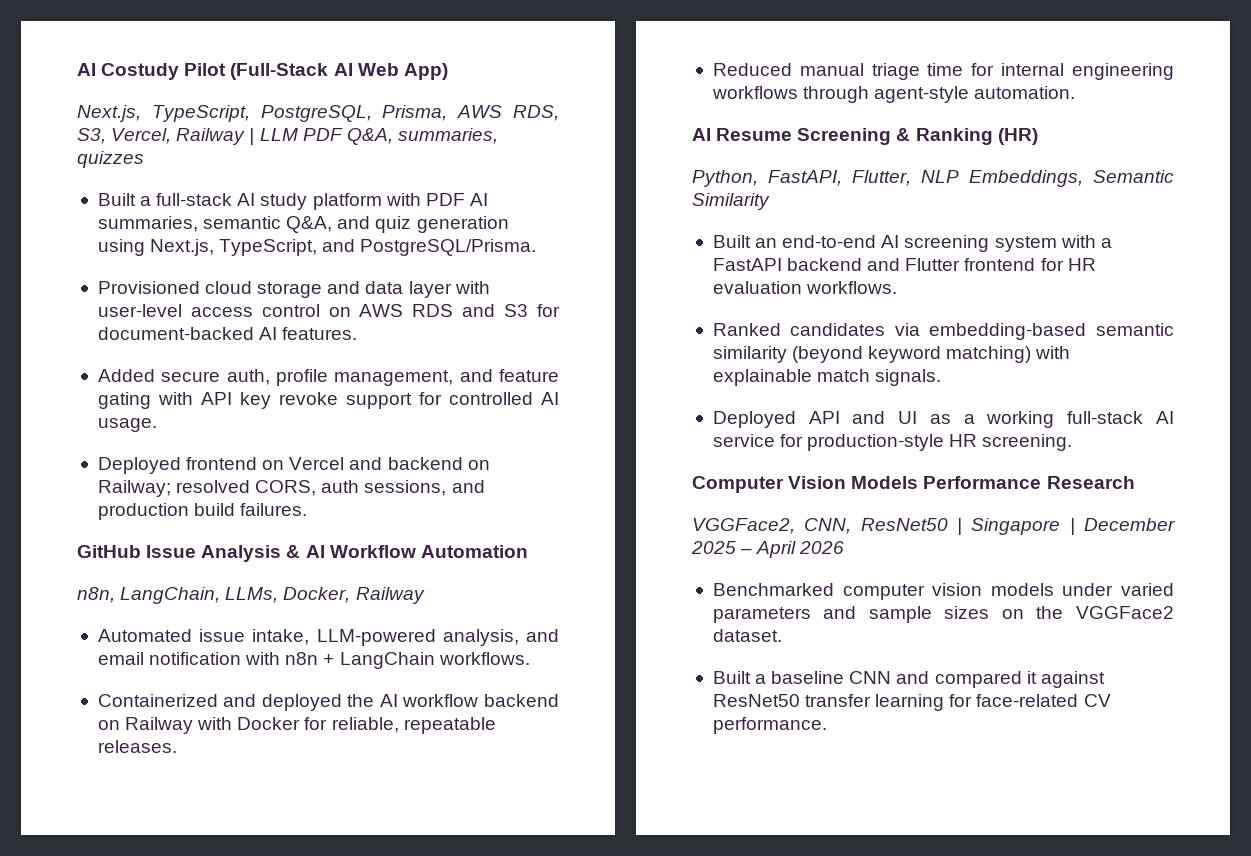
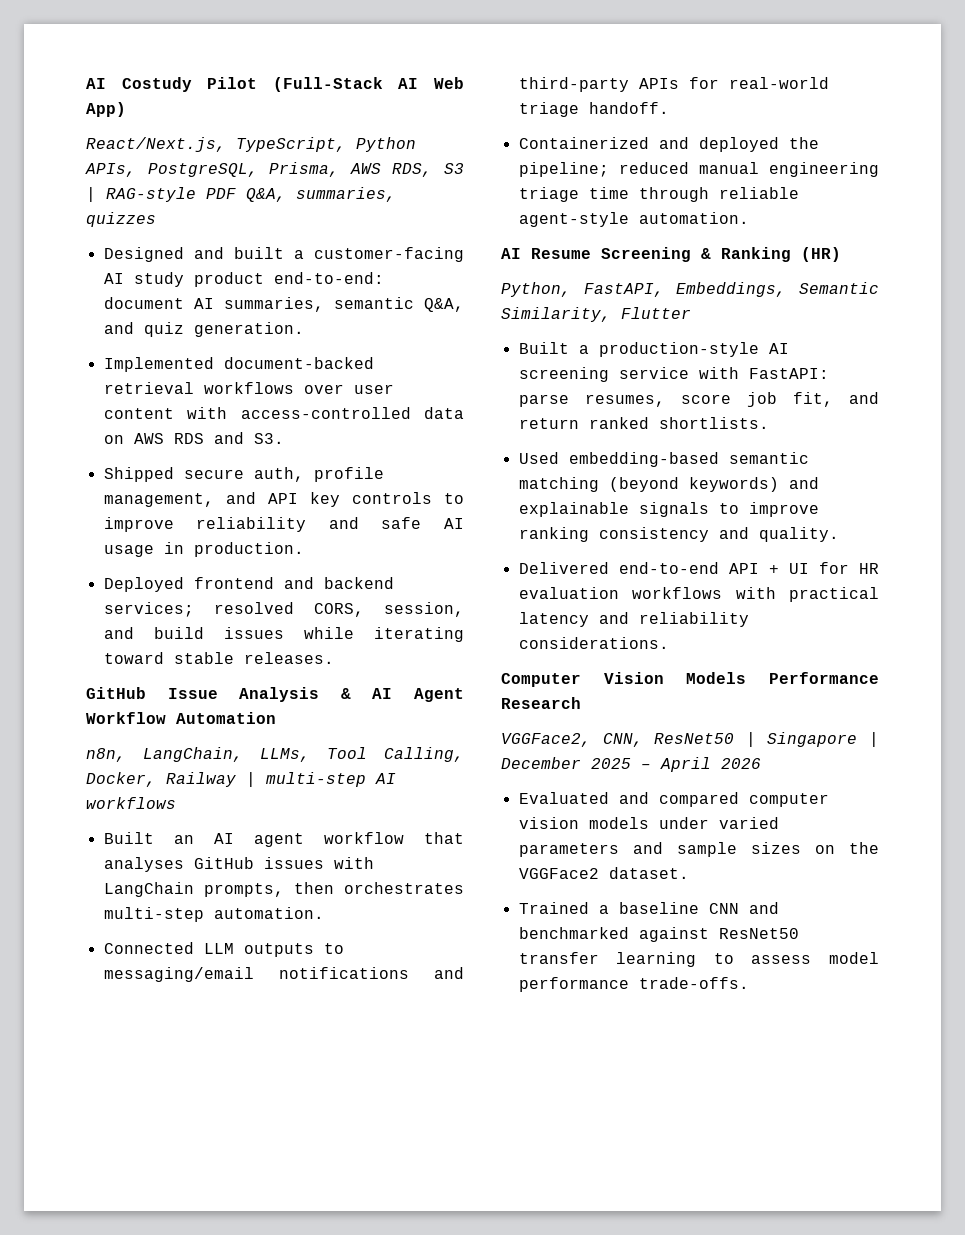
[77,105,559,122] [77,128,498,145] [77,151,144,168] [97,193,465,210] Next.js, TypeScript, PostgreSQL, Prisma, AWS RDS, S3, Vercel, Railway | LLM PDF Q&A, summaries, quizzes // Built a full-stack AI study platform with PDF -> [86,137,416,152] [85,162,465,177] [86,187,396,202] [86,212,156,227] [103,247,464,262] [103,272,384,287] [103,297,184,309] React/Next.js, TypeScript, Python APIs, PostgreSQL, Prisma, AWS RDS, S3 | RAG-style PDF Q&A, summaries, quizzes // Designed and built a customer-facing AI study product end-to-end: document
[416,216,509,233] [97,239,537,256] [97,281,490,298] [97,304,560,317] [97,327,358,340] [97,369,155,382] generation using Next.js, TypeScript, and PostgreSQL/Prisma. // Provisioned cloud storage and data layer with user-level access control on AWS RDS and S3 for document-backed AI features. // Added -> [193,322,304,337] [103,357,374,372] [103,382,394,394] [103,407,464,419] [103,432,284,444] [103,467,174,482] generation. // Implemented document-backed retrieval workflows over user content with access-controlled data on AWS RDS and S3. // Shipped
[499,369,560,382] [97,392,559,409] [97,418,157,432] [97,457,490,474] [97,480,485,497] [97,503,308,520] feature gating with API key revoke support for controlled AI usage. // Deployed frontend on Vercel and backend on Railway; resolved CORS, auth sessions, and production build failures. -> [267,492,464,507] [103,517,464,532] [103,542,304,557] [103,577,394,592] [103,602,464,617] [103,627,464,642] [103,652,334,664] API key controls to improve reliability and safe AI usage in production. // Deployed frontend and backend services; resolved CORS, session, and build issues while iterating toward stable releases.
(325, 551) none -> [414,688,464,702] Agent
(279, 595) none -> [327,747,464,762] Tool Calling,
[97,629,559,646] [97,652,530,669] [97,694,559,711] [97,717,496,734] [97,740,177,753] [712,63,1174,80] [711,86,870,103] // Automated issue intake, LLM-powered analysis, and email notification with n8n + LangChain workflows. // Containerized and deployed the AI workflow backend on Railway with Docker for reliable, repeatable releases. // Reduced manual triage time for internal engineering workflows through -> [246,772,396,787] [86,797,176,809] [103,832,464,847] [103,857,374,872] [103,882,464,897] [103,907,324,922] [103,942,344,957] [103,967,464,982] [518,77,829,92] [518,102,669,117] [518,137,819,152] [518,162,879,177] [518,187,799,202] | multi-step AI workflows // Built an AI agent workflow that analyses GitHub issues with LangChain prompts, then orchestrates multi-step automation. // Connected LLM outputs to messaging/email notifications and third-party APIs for real-world triage handoff. // Containerized and deployed the pipeline; reduced manual engineering triage time through reliable
[852,170,1174,187] [692,193,770,210] [712,235,1112,252] [712,258,1096,271] [712,281,898,294] [712,323,1174,340] [712,346,1071,363] [712,369,942,386] [712,411,1174,428] [712,434,1073,451] Flutter, NLP Embeddings, Semantic Similarity // Built an end-to-end AI screening system with a FastAPI backend and Flutter frontend for HR evaluation workflows. // Ranked candidates via embedding-based semantic similarity (beyond keyword matching) with explainable match signals. // Deployed API and UI as a working full-stack AI service for production-style HR screening. -> [676,282,879,297] [501,307,691,322] [518,342,789,357] [518,367,829,382] [518,392,879,407] [518,417,769,429] [518,452,809,467] [518,477,819,492] [518,502,819,517] [518,527,839,542] [518,562,879,574] [518,587,879,602] [518,612,749,627] [518,637,669,649] Embeddings, Semantic Similarity, Flutter // Built a production-style AI screening service with FastAPI: parse resumes, score job fit, and return ranked shortlists. // Used embedding-based semantic matching (beyond keywords) and explainable signals to improve ranking consistency and quality. // Delivered end-to-end API + UI for HR evaluation workflows with practical latency and reliability considerations.
[712,583,834,596] Benchmarked -> [518,792,739,807] Evaluated and compared
[712,671,751,684] Built -> [518,902,589,914] Trained
[934,671,1037,688] compared it -> [518,927,629,939] benchmarked
[949,694,1111,707] [712,717,827,734] for face-related CV performance. -> [713,952,879,964] [518,977,749,992] to assess model performance trade-offs.

